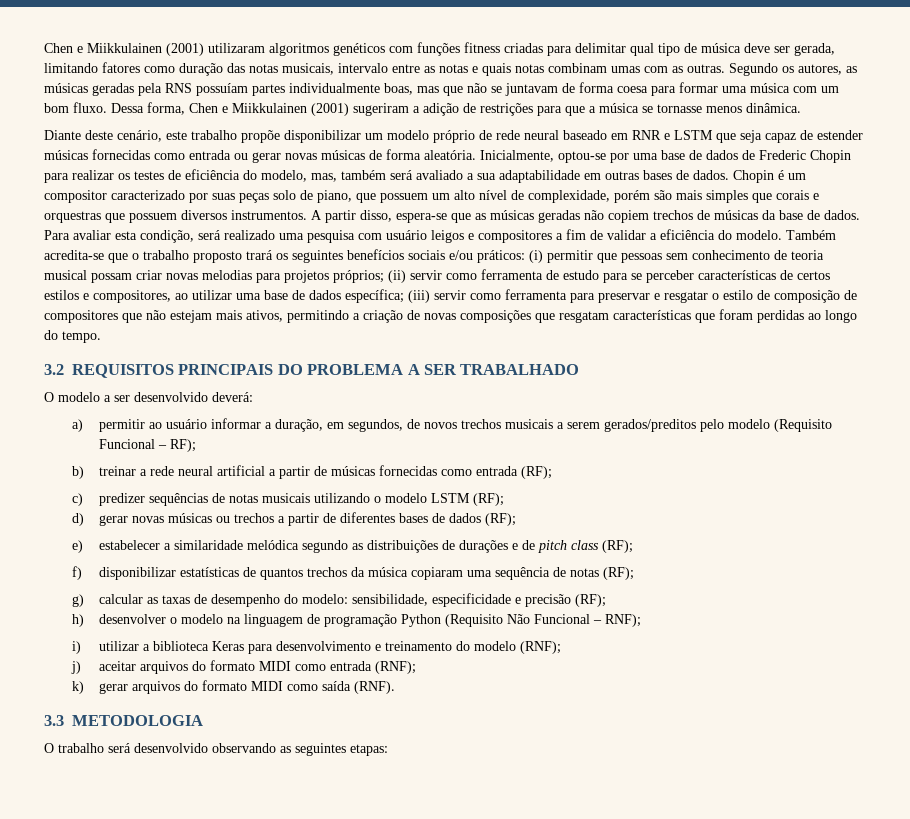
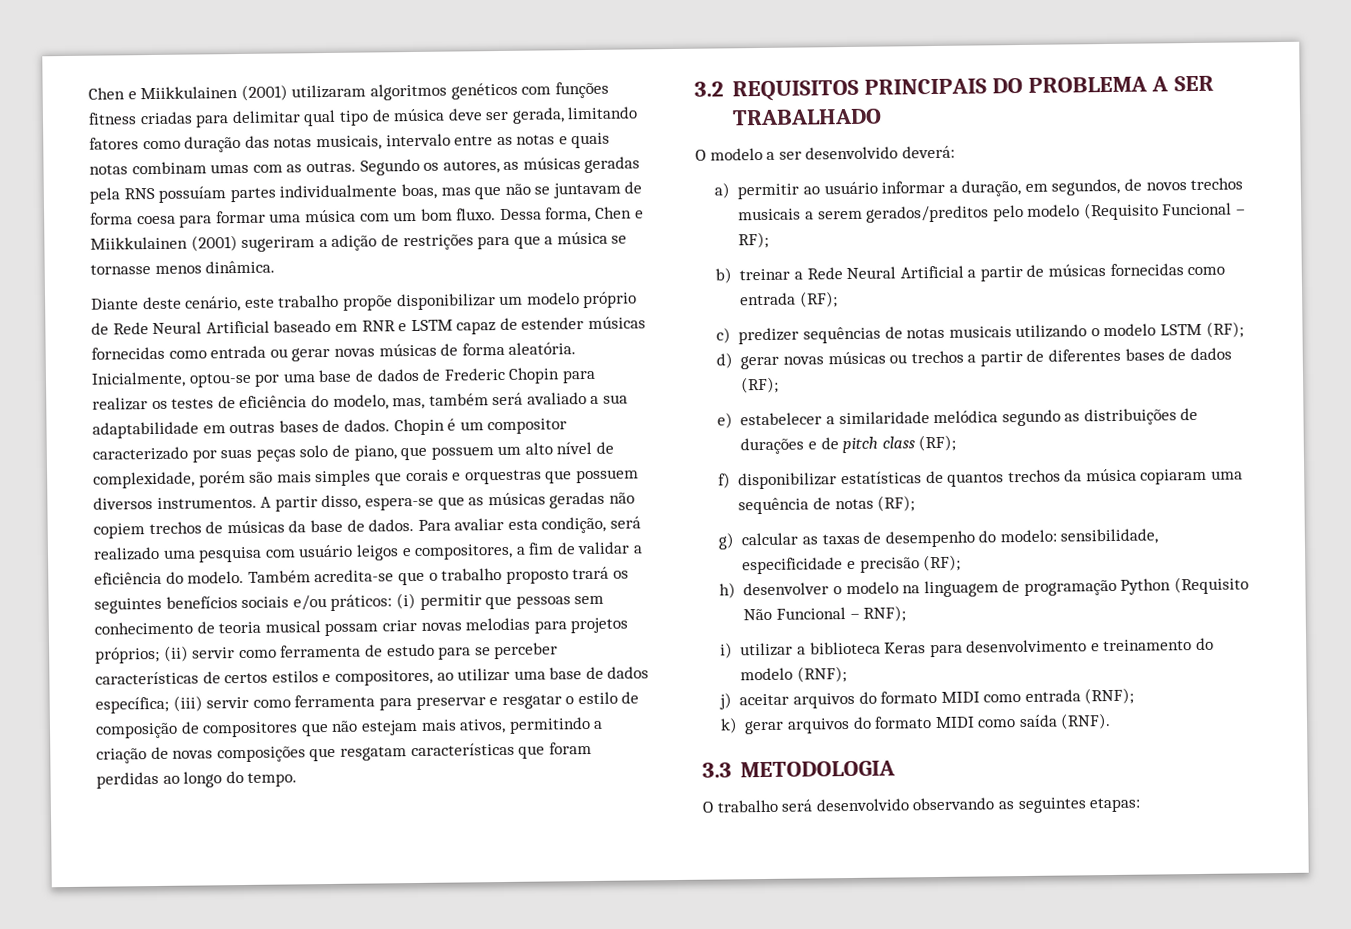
[496,130,559,140] rede neural -> [112,320,270,335] Rede Neural Artificial
[716,130,762,143] que seja -> (453, 325) none
[478,230,552,243] compositores -> [414,543,514,561] compositores,
[150,465,266,476] rede neural artificial -> [806,265,964,280] Rede Neural Artificial

